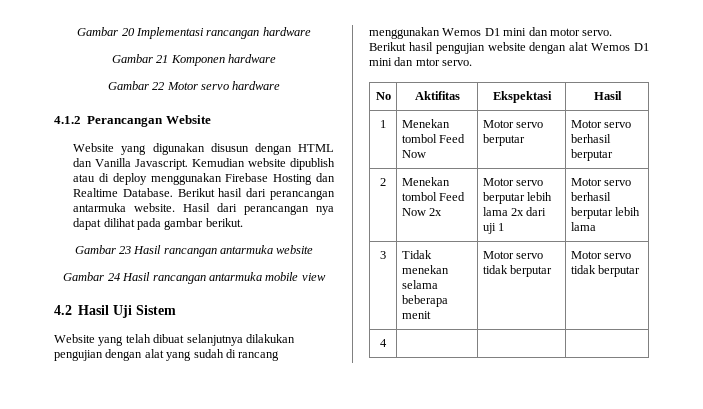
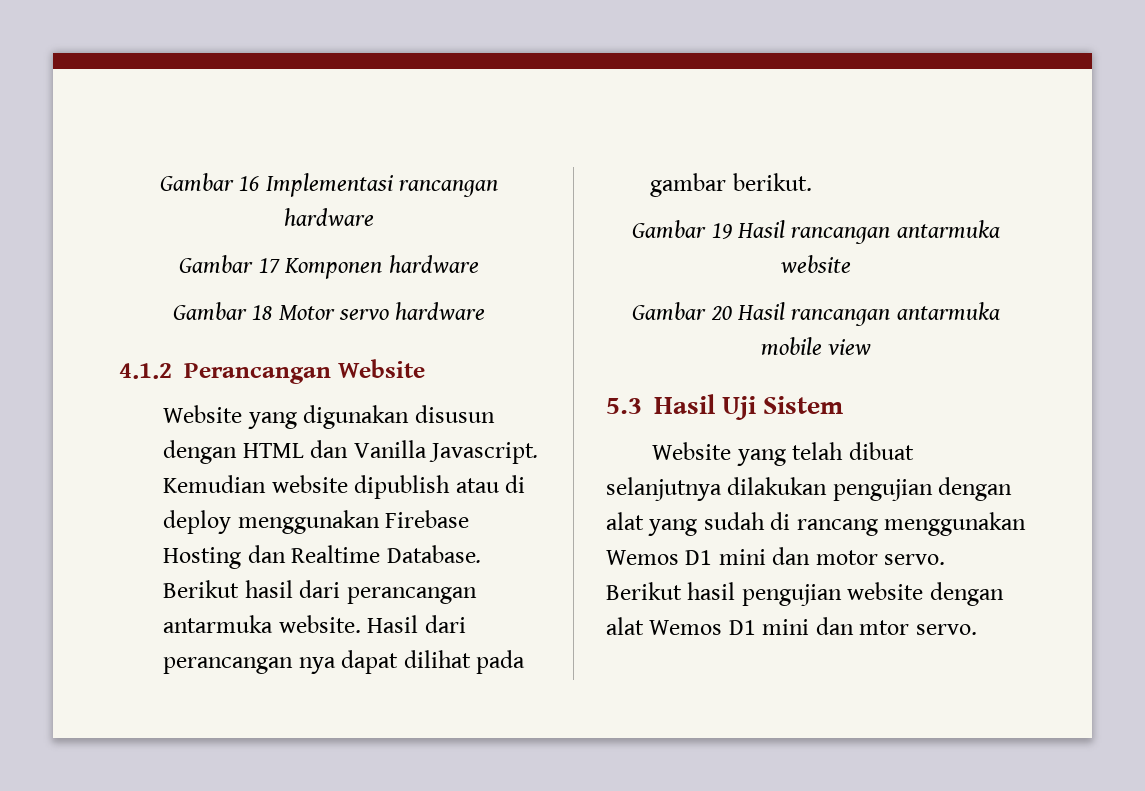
[77,27,135,36] Gambar 20 -> [159,173,260,191] Gambar 16
[156,55,169,63] 21 -> [258,258,280,273] 17
[152,82,165,90] 22 -> [252,305,273,320] 18
[118,246,131,254] 23 -> [711,223,732,239] 19
[107,273,120,281] 24 -> [710,306,732,320] 20
[54,305,72,315] 4.2 -> [606,398,642,414] 5.3
[375,92,391,100] [414,91,460,100] [492,91,552,103] [593,91,622,100] [380,120,386,128] [401,119,450,128] [401,134,465,143] [401,150,426,158] [482,120,543,128] [482,134,525,146] [570,120,631,128] [570,134,611,143] [570,149,613,161] [380,178,386,186] [401,177,450,186] [401,192,465,201] [401,208,442,216] [482,178,543,186] [482,192,552,204] [482,207,547,216] [482,223,504,234] [570,178,631,186] [570,192,611,201] [570,207,640,219] [570,222,596,231] [380,251,386,259] [401,250,432,259] [401,265,449,274] [401,280,438,289] [401,295,448,307] [401,311,431,319] [482,251,543,259] [482,265,552,277] [570,251,631,259] [570,265,640,277] [380,339,387,347] // No | Aktifitas | Ekspektasi | Hasil // 1 | Menekan tombol Feed Now | Motor servo berputar | Motor servo berhasil berputar // 2 | Menekan tombol Feed Now 2x | Motor servo berputar lebih lama 2x dari uji 1 | Motor servo berhasil berputar lebih lama // 3 | Tidak menekan selama beberapa menit | Motor servo tidak berputar | Motor servo tidak berputar // 4 | | | -> (977, 629) none

